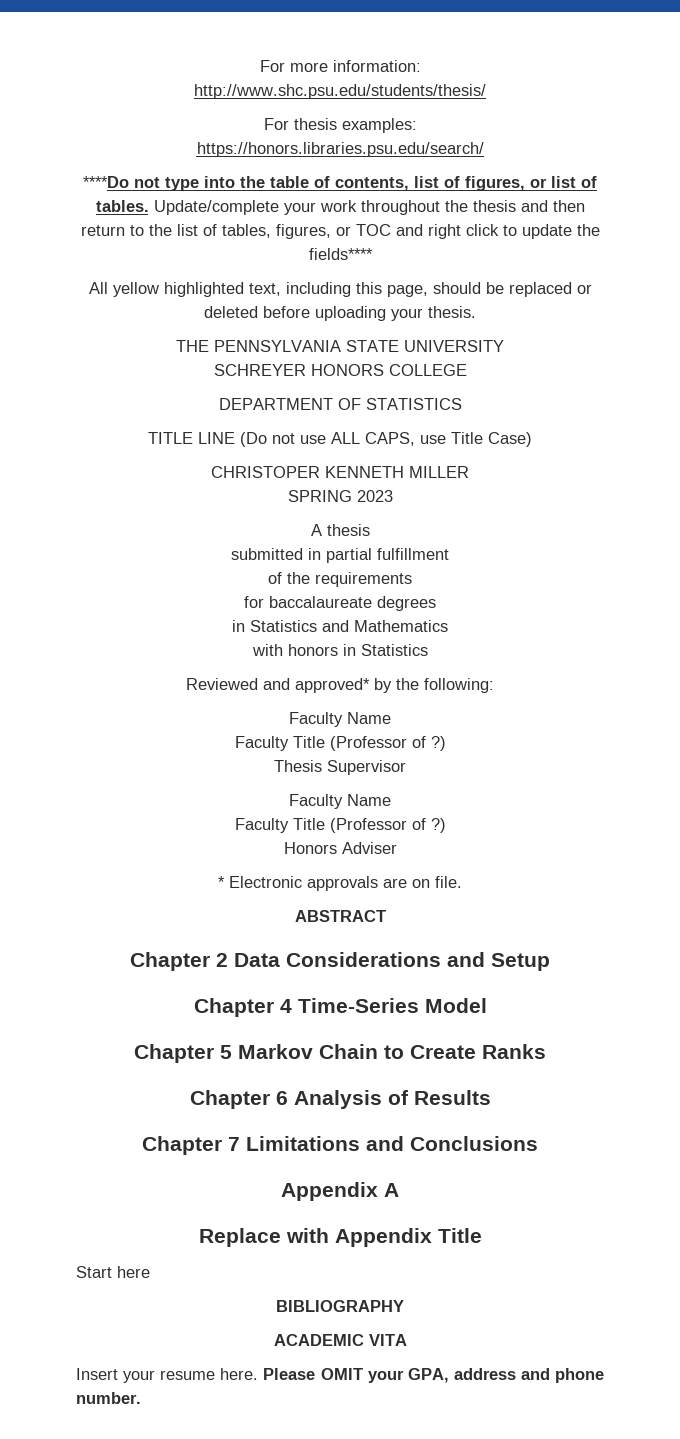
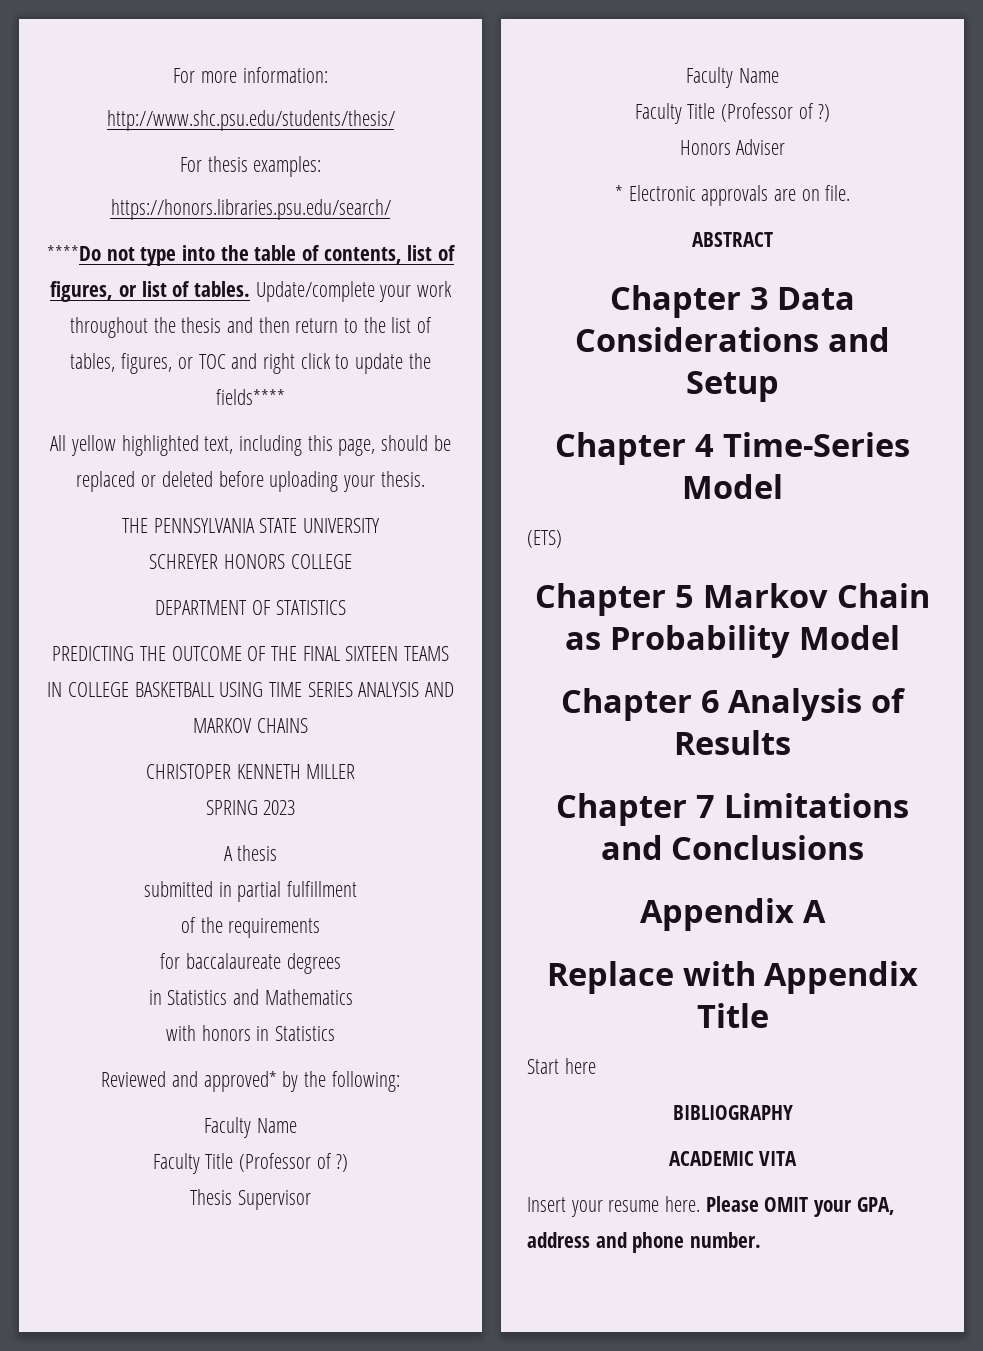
[148,432,532,447] TITLE LINE (Do not use ALL CAPS, use Title Case) -> [52,646,449,661] [47,682,454,697] [193,718,308,733] PREDICTING THE OUTCOME OF THE FINAL SIXTEEN TEAMS IN COLLEGE BASKETBALL USING TIME SERIES ANALYSIS AND MARKOV CHAINS
[216,953,228,967] 2 -> [749,287,769,310] 3
(487, 1005) none -> [527,530,562,548] // (ETS)
[384,1044,546,1059] to Create Ranks -> [565,625,900,658] as Probability Model

